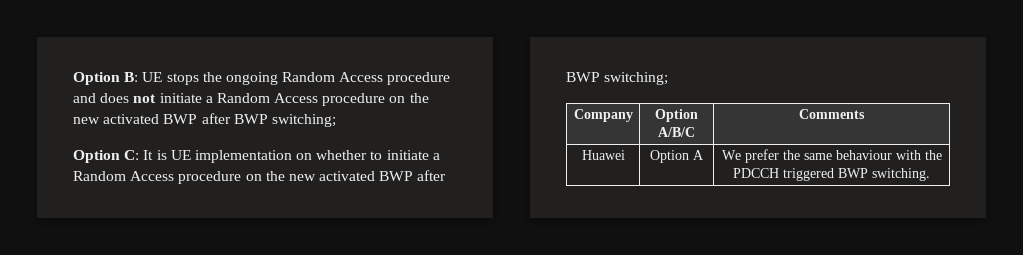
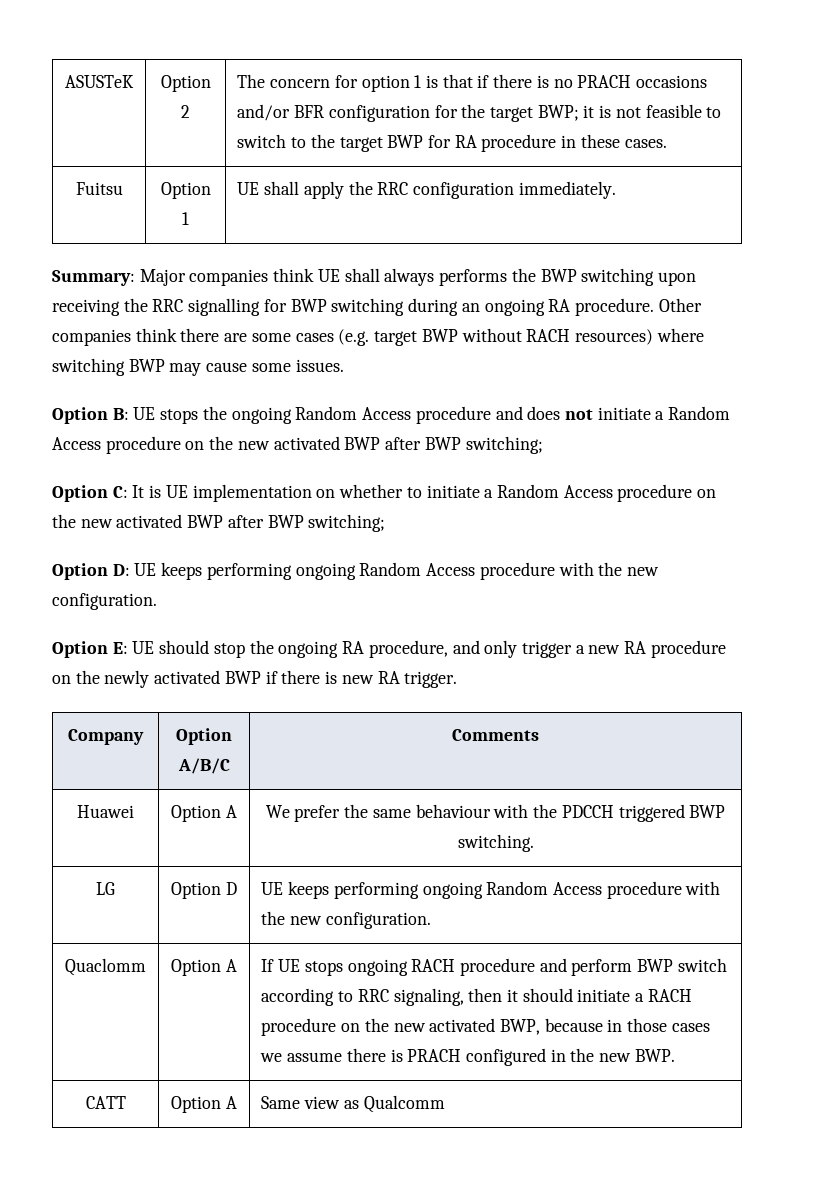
(73, 78) none -> [65,75,134,88] [160,75,211,92] [181,105,190,118] [237,74,708,92] [237,104,722,122] [237,134,667,152] [75,182,123,195] [160,182,211,199] [182,212,189,225] [237,181,616,199] [52,268,696,286] [52,298,702,316] [52,328,704,346] [52,358,344,376] ASUSTeK | Option 2 | The concern for option 1 is that if there is no PRACH occasions and/or BFR configuration for the target BWP; it is not feasible to switch to the target BWP for RA procedure in these cases. // Fuitsu | Option 1 | UE shall apply the RRC configuration immediately. // Summary: Major companies think UE shall always performs the BWP switching upon receiving the RRC signalling for BWP switching during an ongoing RA procedure. Other companies think there are some cases (e.g. target BWP without RACH resources) where switching BWP may cause some issues. //
(669, 78) none -> [52,562,659,580] [52,593,157,610] [52,640,726,658] [52,670,458,688] // Option D: UE keeps performing ongoing Random Access procedure with the new configuration. // Option E: UE should stop the ongoing RA procedure, and only trigger a new RA procedure on the newly activated BWP if there is new RA trigger.
(930, 174) none -> [96,882,115,895] [171,882,237,899] [261,881,721,899] [261,911,431,929] [65,958,146,976] [171,959,237,976] [261,958,727,976] [261,988,692,1006] [261,1018,710,1036] [260,1048,675,1066] [85,1096,126,1109] [171,1096,237,1113] [261,1095,445,1113] // LG | Option D | UE keeps performing ongoing Random Access procedure with the new configuration. // Quaclomm | Option A | If UE stops ongoing RACH procedure and perform BWP switch according to RRC signaling, then it should initiate a RACH procedure on the new activated BWP, because in those cases we assume there is PRACH configured in the new BWP. // CATT | Option A | Same view as Qualcomm

